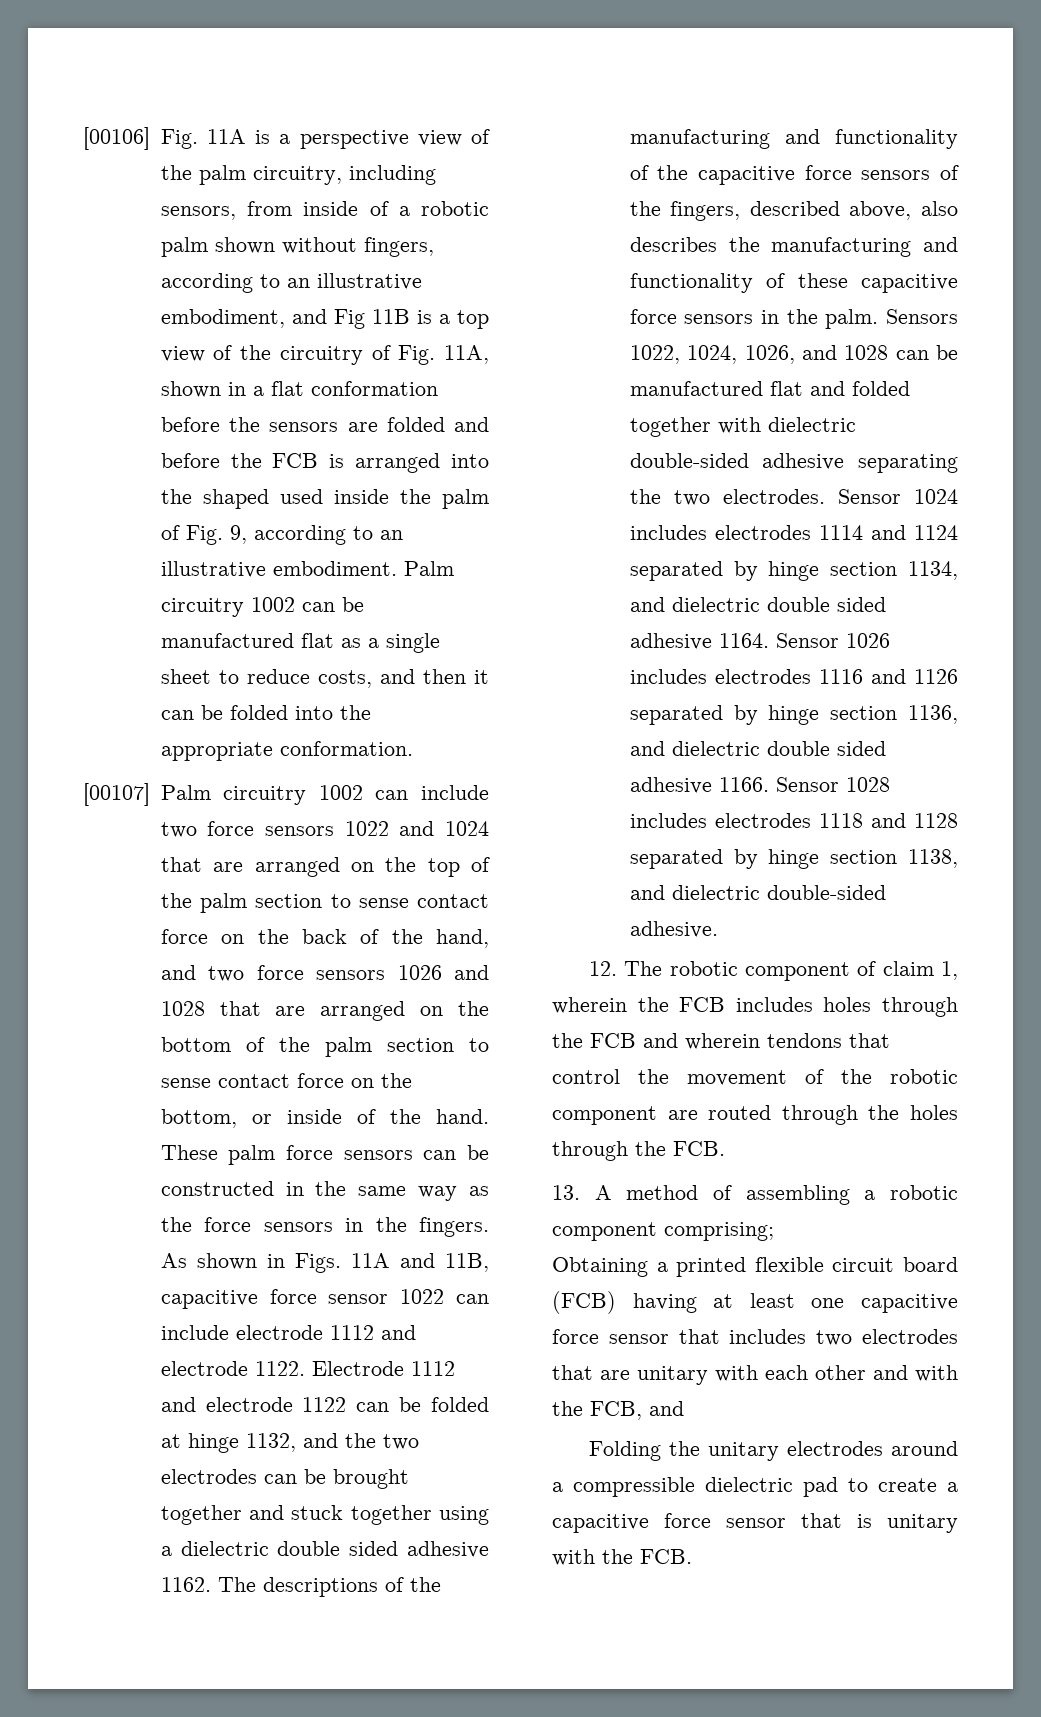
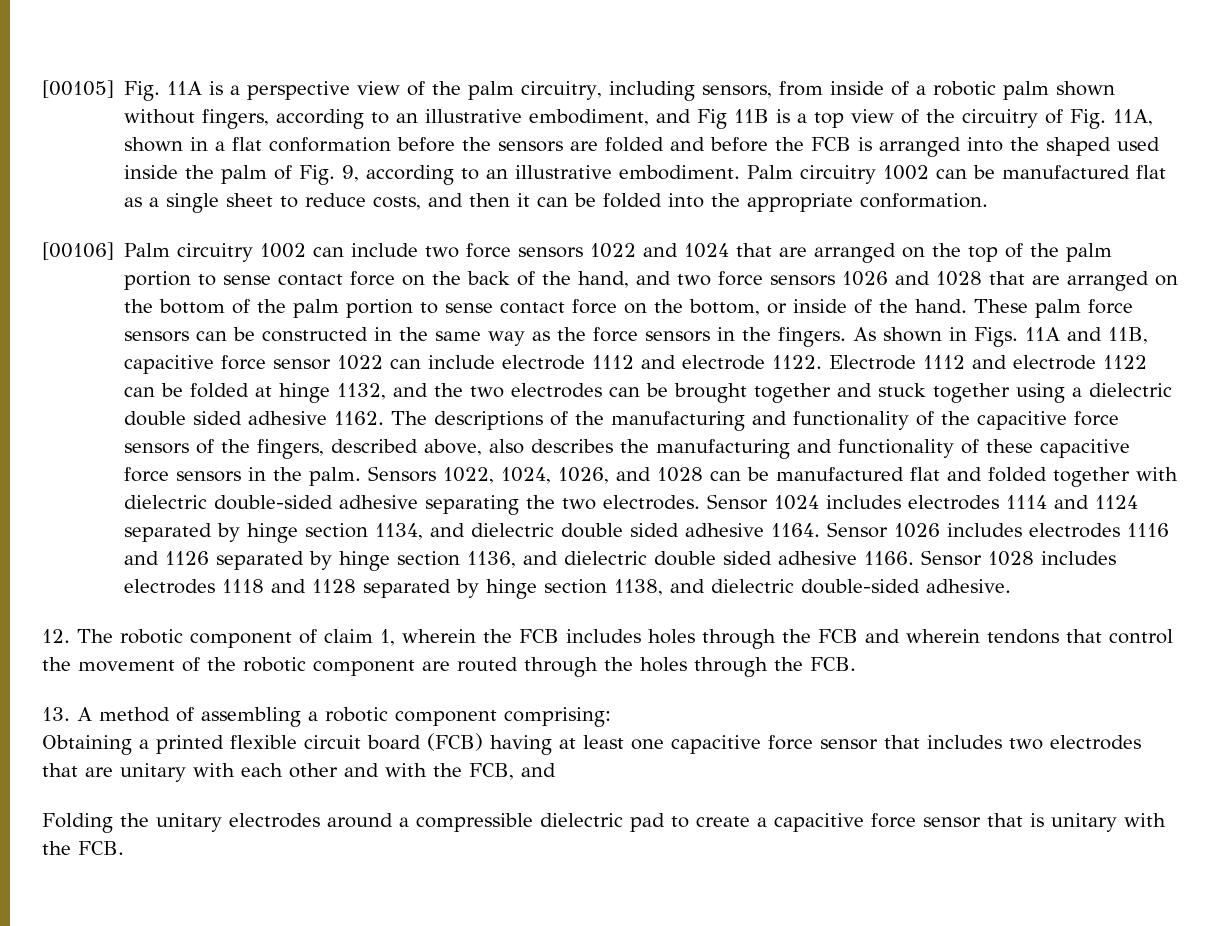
[83,127,150,150] [00106] -> [42,80,114,98] [00105]
[83,783,150,806] [00107] -> [42,242,114,260] [00106]
[255,894,323,908] section -> [124,271,192,290] portion
[386,1038,454,1052] section -> [346,299,414,318] portion
[664,1222,774,1241] comprising; -> [504,707,611,727] comprising:

